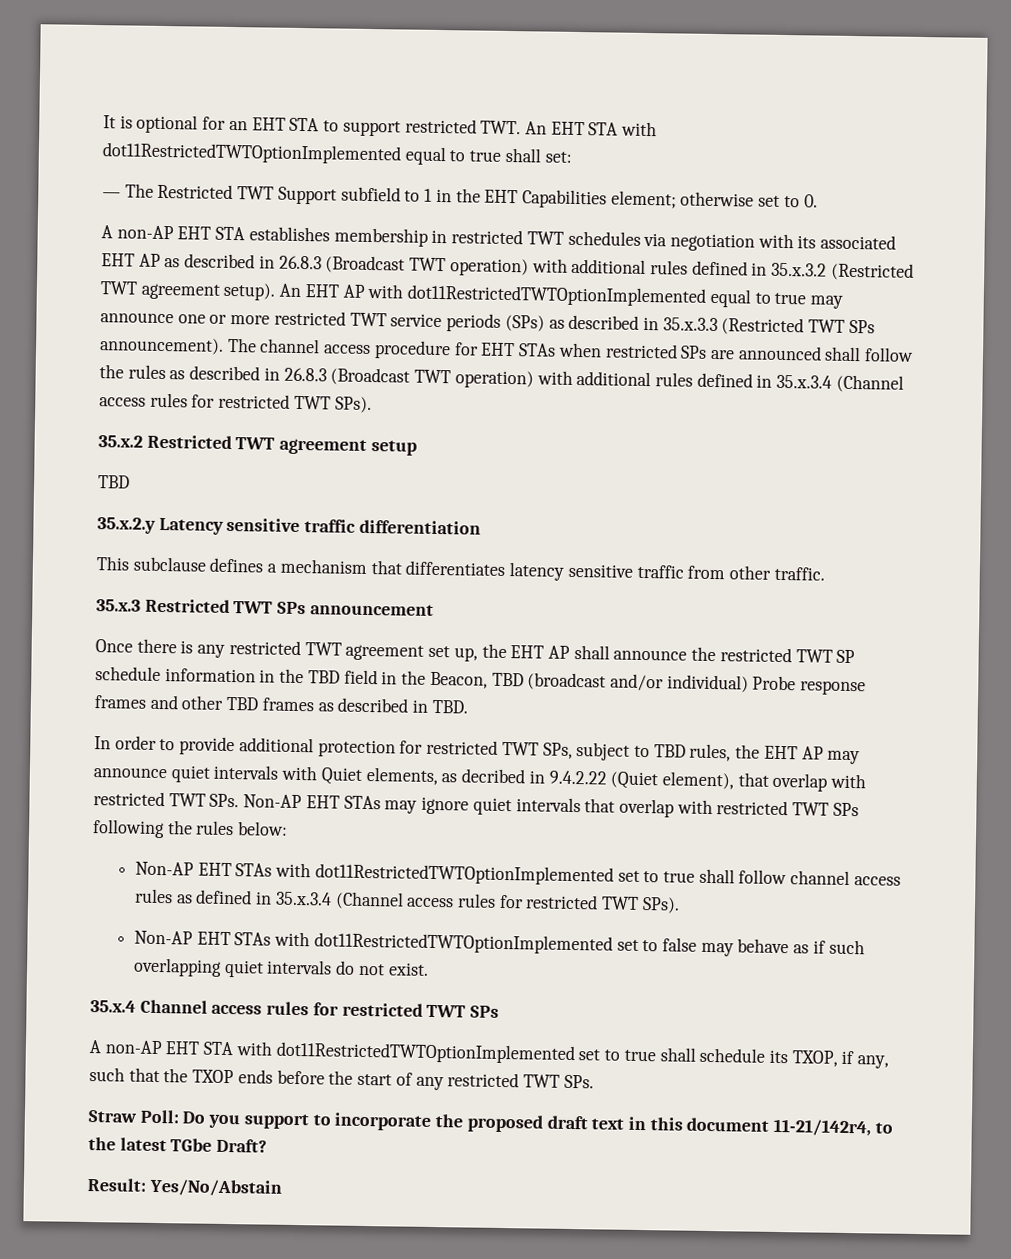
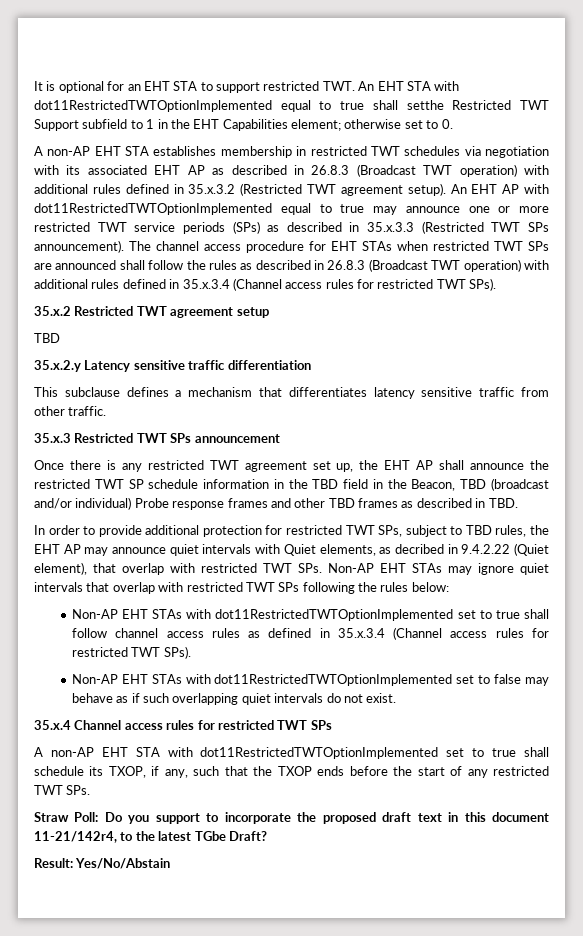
[544,151,572,163] [102,183,154,198] set: // — The -> [406,100,444,110] setthe
(678, 351) none -> [494,241,523,251] TWT

